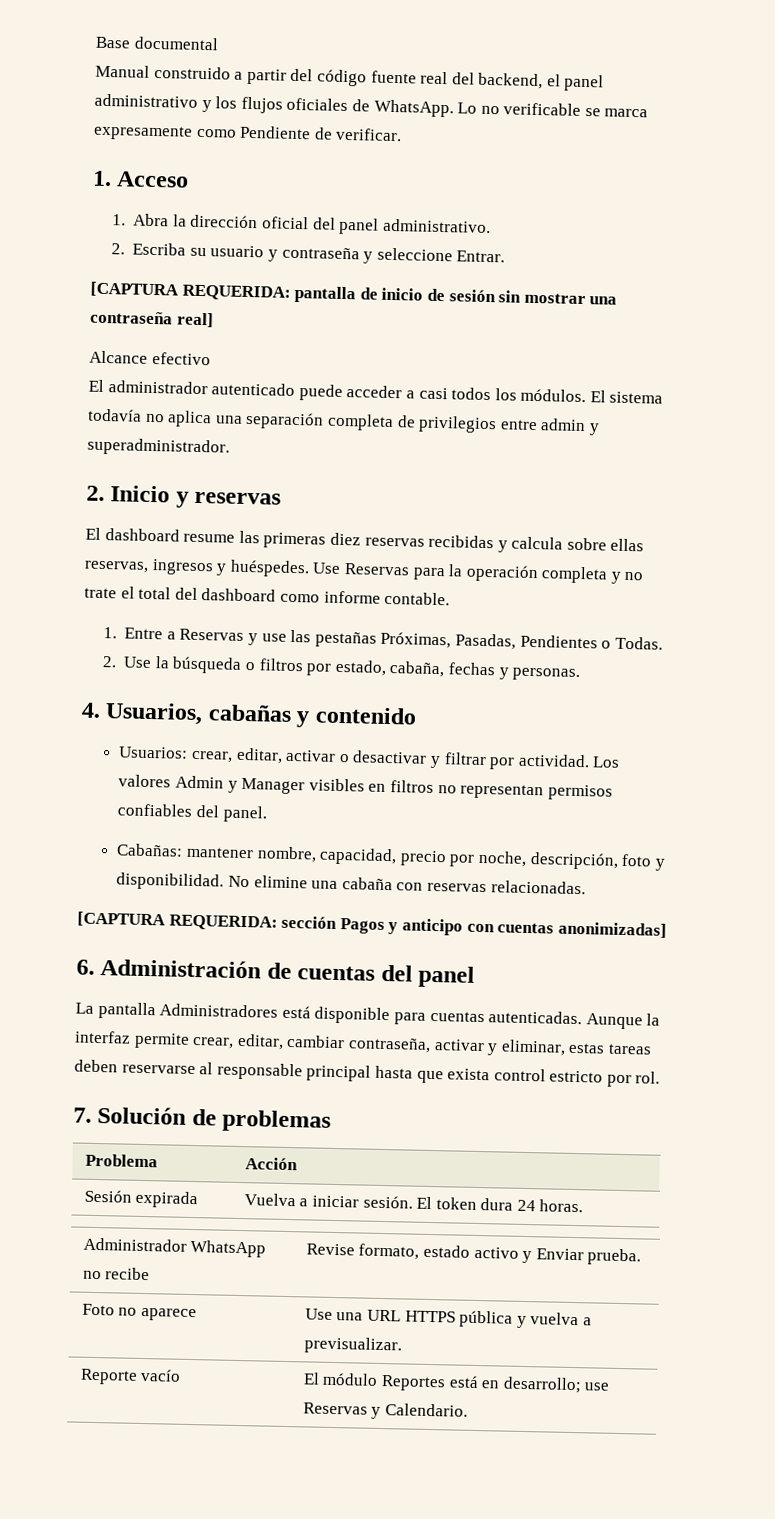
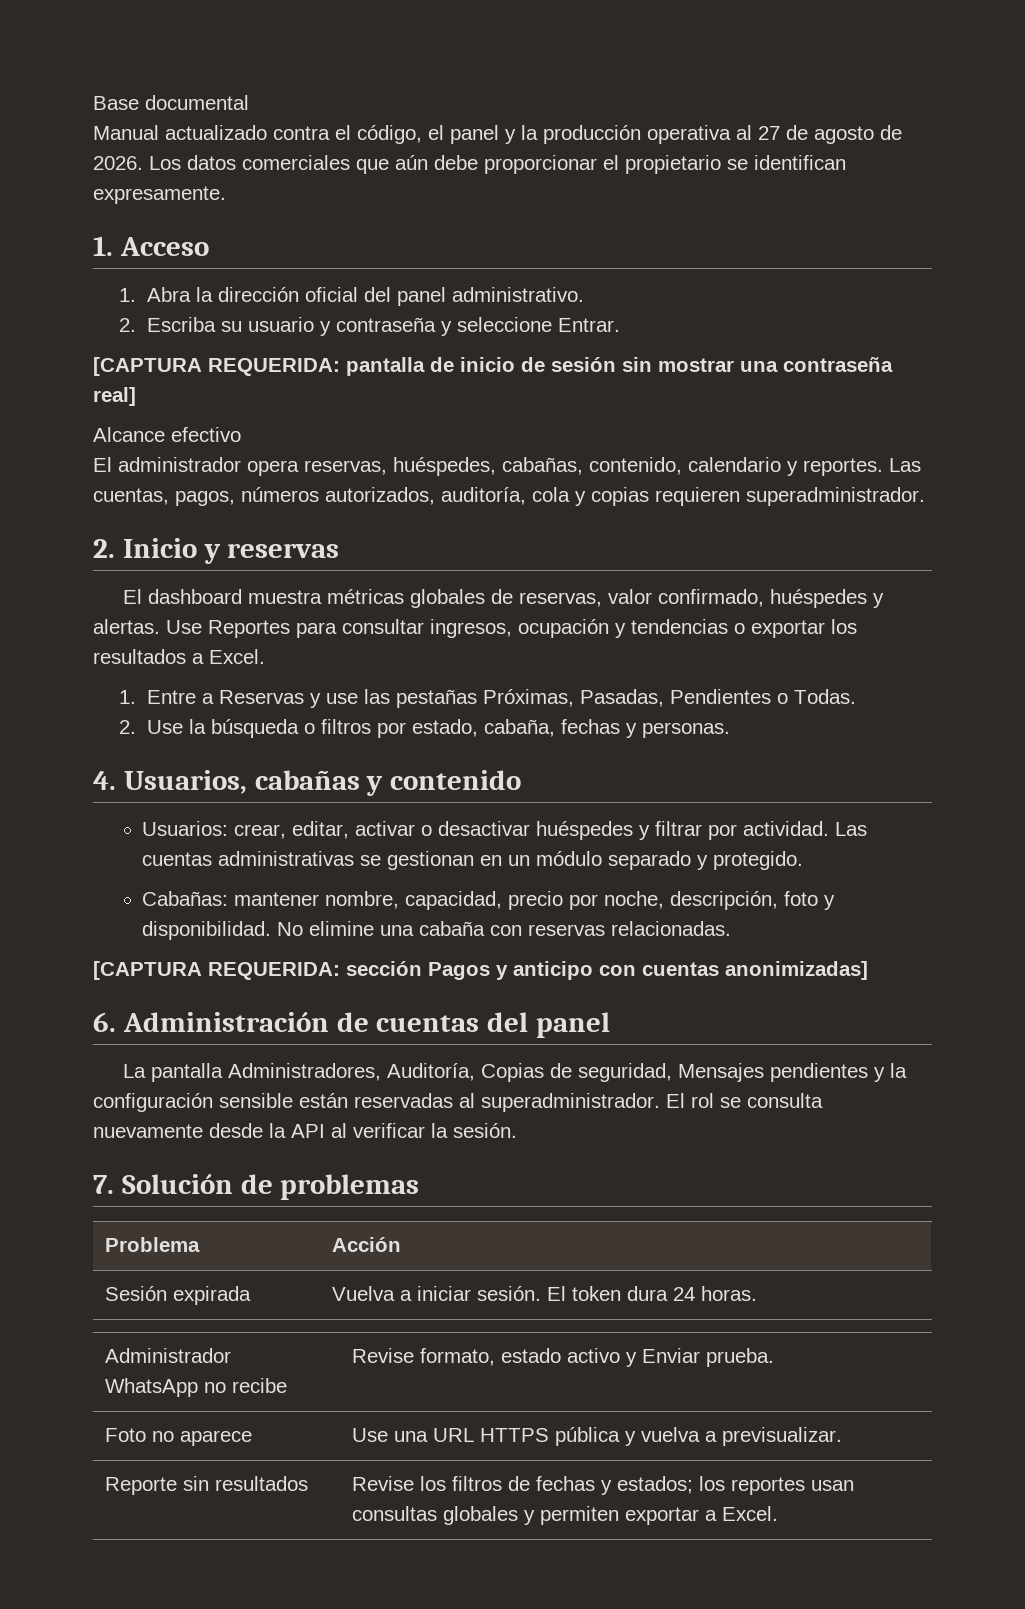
[153,65,605,92] [94,93,649,118] [93,124,403,142] construido a partir del código fuente real del backend, el panel administrativo y los flujos oficiales de WhatsApp. Lo no verificable se marca expresamente como Pendiente de verificar. -> [165,125,902,144] [93,155,846,174] [93,186,226,204] actualizado contra el código, el panel y la producción operativa al 27 de agosto de 2026. Los datos comerciales que aún debe proporcionar el propietario se identifican expresamente.
[211,382,664,404] [88,408,600,436] autenticado puede acceder a casi todos los módulos. El sistema todavía no aplica una separación completa de privilegios entre admin y -> [247,457,921,476] [93,487,740,506] opera reservas, huéspedes, cabañas, contenido, calendario y reportes. Las cuentas, pagos, números autorizados, auditoría, cola y copias requieren
[183,530,645,553] [84,559,644,584] [84,586,451,606] resume las primeras diez reservas recibidas y calcula sobre ellas reservas, ingresos y huéspedes. Use Reservas para la operación completa y no trate el total del dashboard como informe contable. -> [247,589,884,608] [93,619,857,638] [93,649,265,664] muestra métricas globales de reservas, valor confirmado, huéspedes y alertas. Use Reportes para consultar ingresos, ocupación y tendencias o exportar los resultados a Excel.
(428, 757) none -> [535,821,633,840] huéspedes
[592,756,621,768] [118,774,613,801] [117,803,267,823] Los valores Admin y Manager visibles en filtros no representan permisos confiables del panel. -> [834,822,867,836] [141,851,803,870] Las cuentas administrativas se gestionan en un módulo separado y protegido.
[159,1003,661,1030] [75,1030,652,1056] [74,1059,661,1088] Administradores está disponible para cuentas autenticadas. Aunque la interfaz permite crear, editar, cambiar contraseña, activar y eliminar, estas tareas deben reservarse al responsable principal hasta que exista control estricto por rol. -> [227,1063,907,1082] [93,1093,823,1112] [93,1123,517,1138] Administradores, Auditoría, Copias de seguridad, Mensajes pendientes y la configuración sensible están reservadas al superadministrador. El rol se consulta nuevamente desde la API al verificar la sesión.
[140,1368,182,1382] [302,1372,610,1394] [302,1402,468,1420] vacío | El módulo Reportes está en desarrollo; use Reservas y Calendario. -> [182,1476,308,1491] [351,1476,854,1495] [351,1506,778,1525] sin resultados | Revise los filtros de fechas y estados; los reportes usan consultas globales y permiten exportar a Excel.

